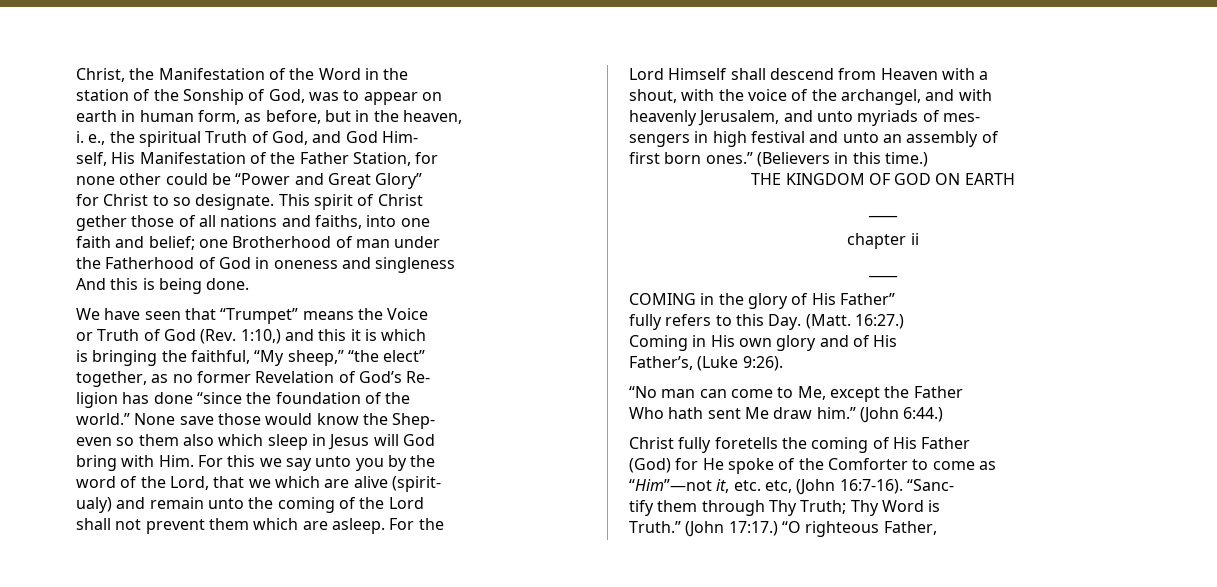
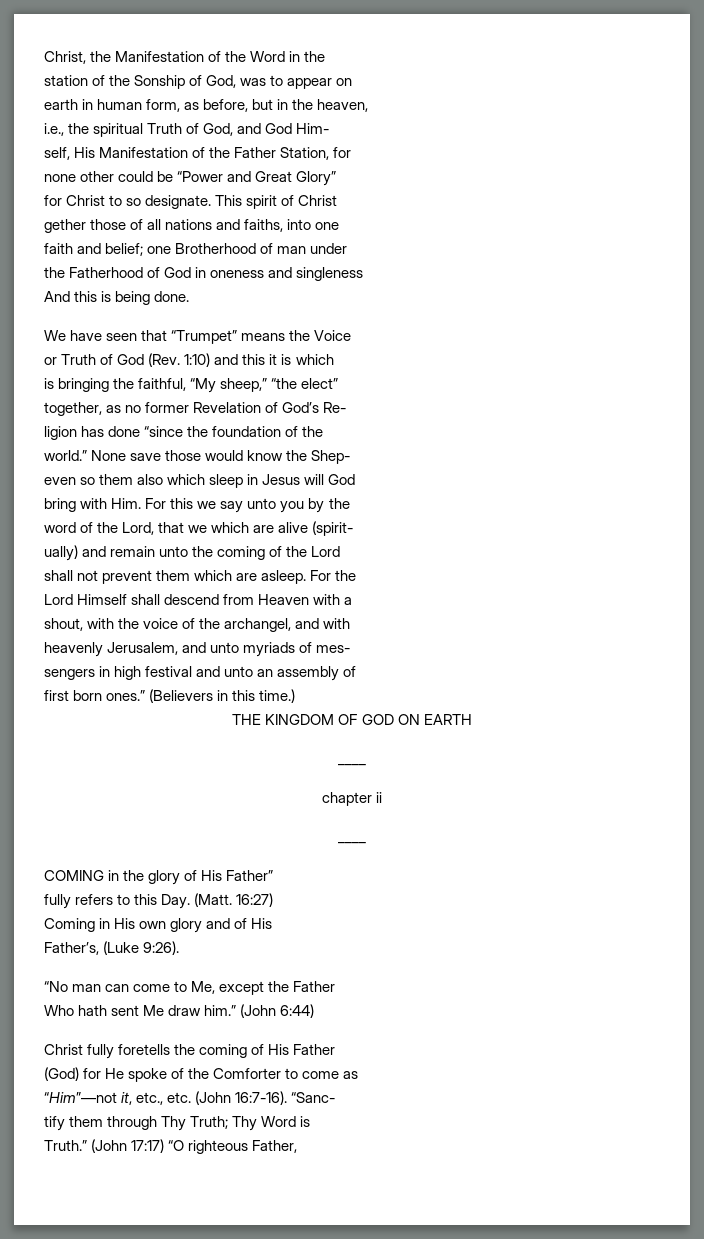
[76,131,106,145] i. e., -> [44,123,64,136] i.e.,
[240,329,281,344] 1:10,) -> [184,353,211,367] 1:10)
[76,497,112,513] ualy) -> [44,545,78,561] ually)
[854,314,904,329] 16:27.) -> [236,893,274,907] 16:27)
[903,407,944,422] 6:44.) -> [280,1004,315,1018] 6:44)
[733,480,792,493] etc. etc, -> [136,1092,192,1105] etc., etc.
[728,521,778,536] 17:17.) -> [131,1139,165,1153] 17:17)

